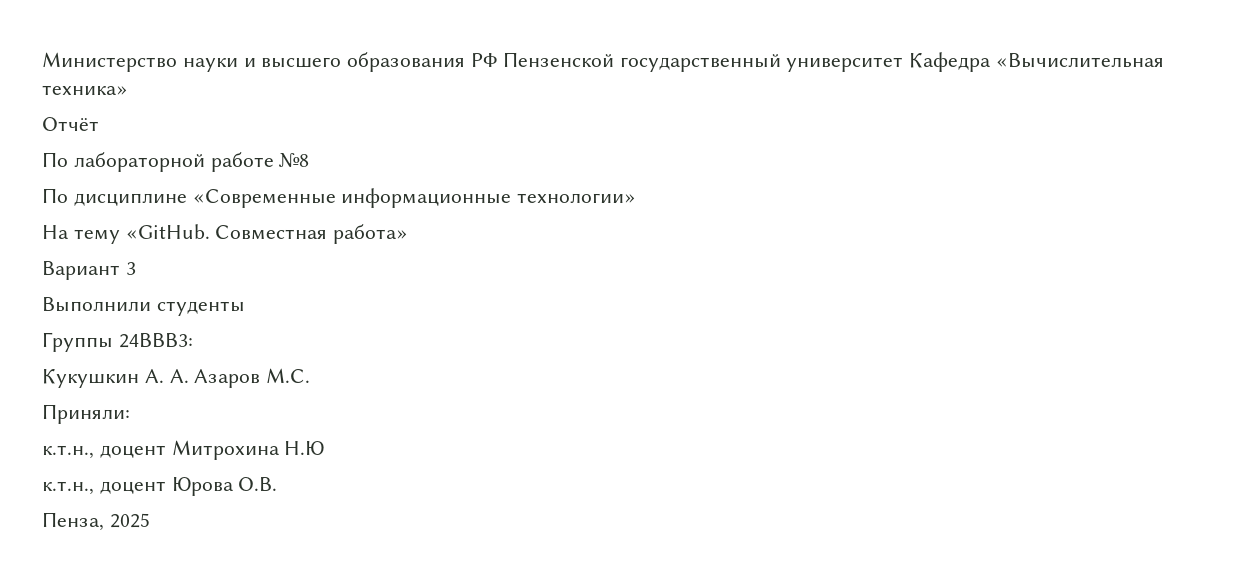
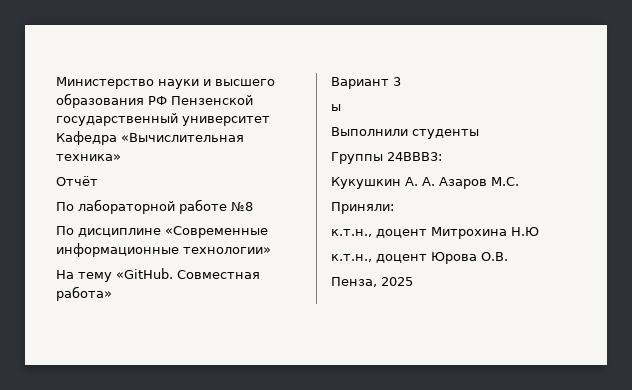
(136, 268) none -> [331,104,341,111] // ы

